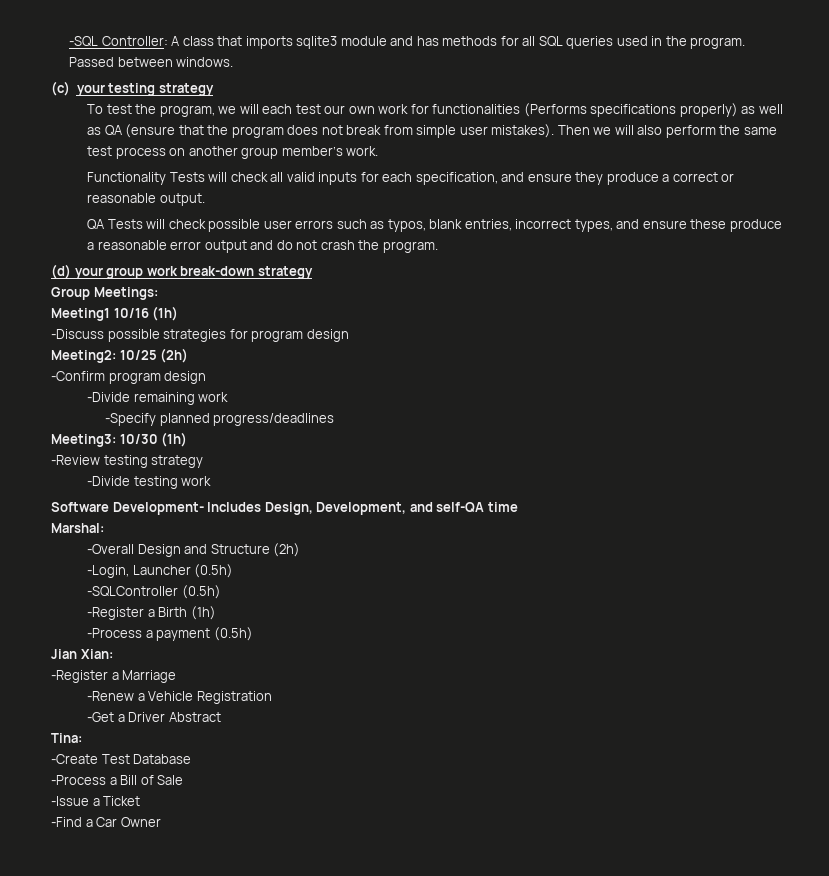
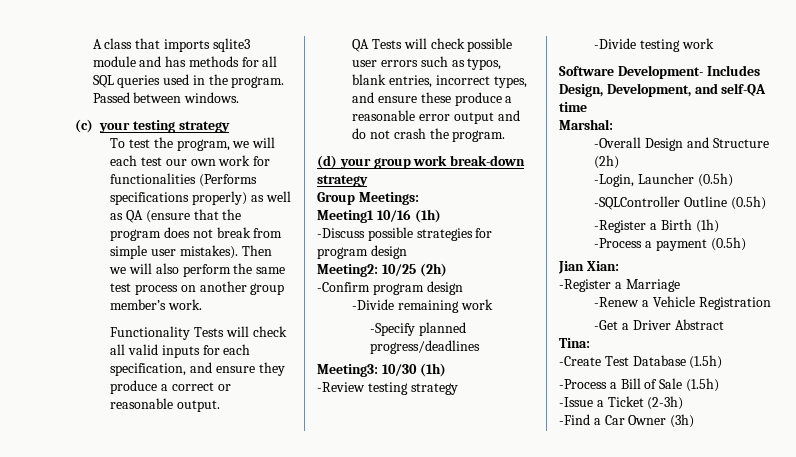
[69,36,168,47] -SQL Controller: -> (92, 44) none
(179, 591) none -> [683,196,727,207] Outline
(192, 759) none -> [689,355,723,369] (1.5h)
(184, 780) none -> [685,378,719,392] (1.5h)
(141, 801) none -> [647,396,684,410] (2-3h)
(161, 822) none -> [670,414,695,428] (3h)

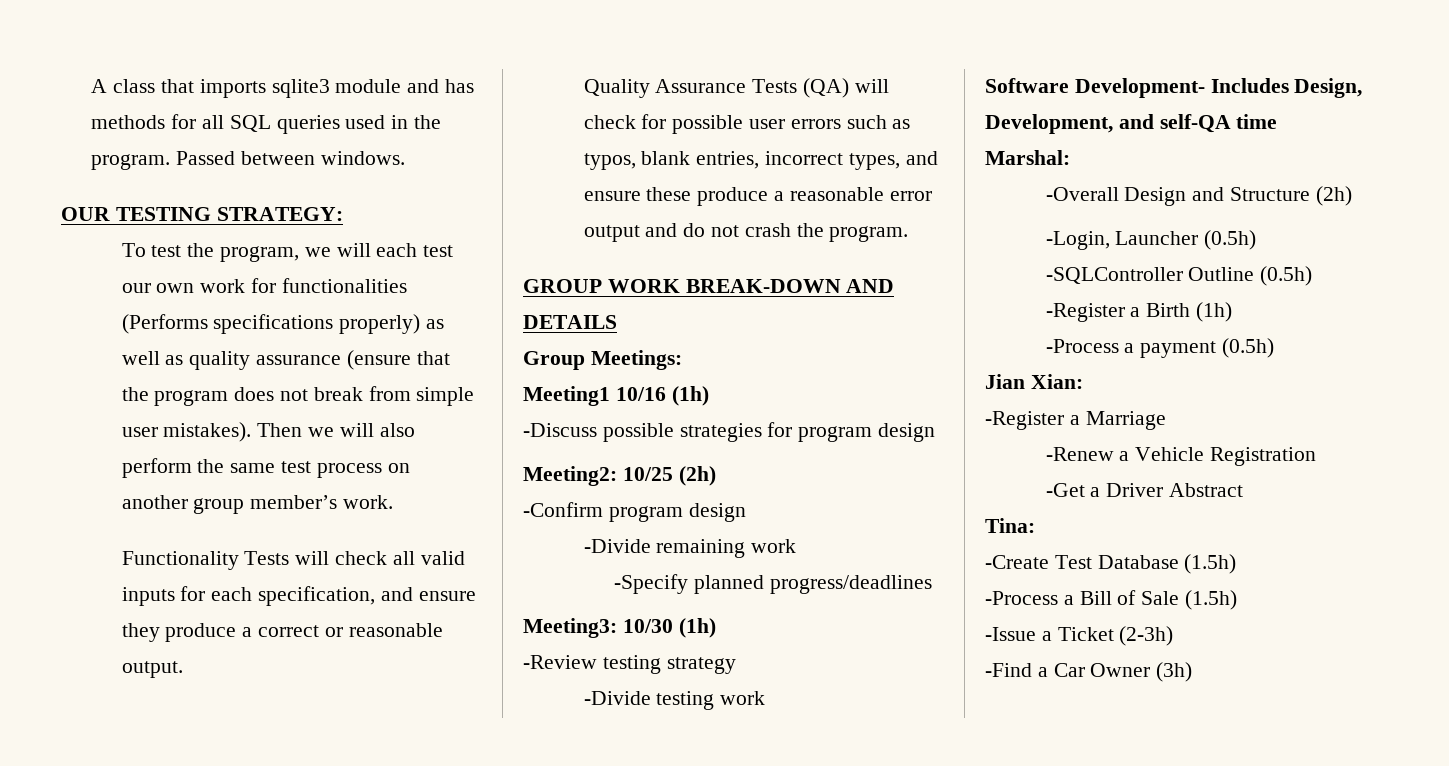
[75,119,230,133] (c) your testing strategy -> [61,207,343,221] OUR TESTING STRATEGY:
[125,210,143,223] QA -> [189,351,342,370] quality assurance
[352,38,465,52] QA Tests will check -> [583,78,889,98] [583,114,667,129] Quality Assurance Tests (QA) will check for
[317,155,526,169] [317,175,368,187] (d) your group work break-down strategy -> [523,279,895,293] [523,315,617,329] GROUP WORK BREAK-DOWN AND DETAILS

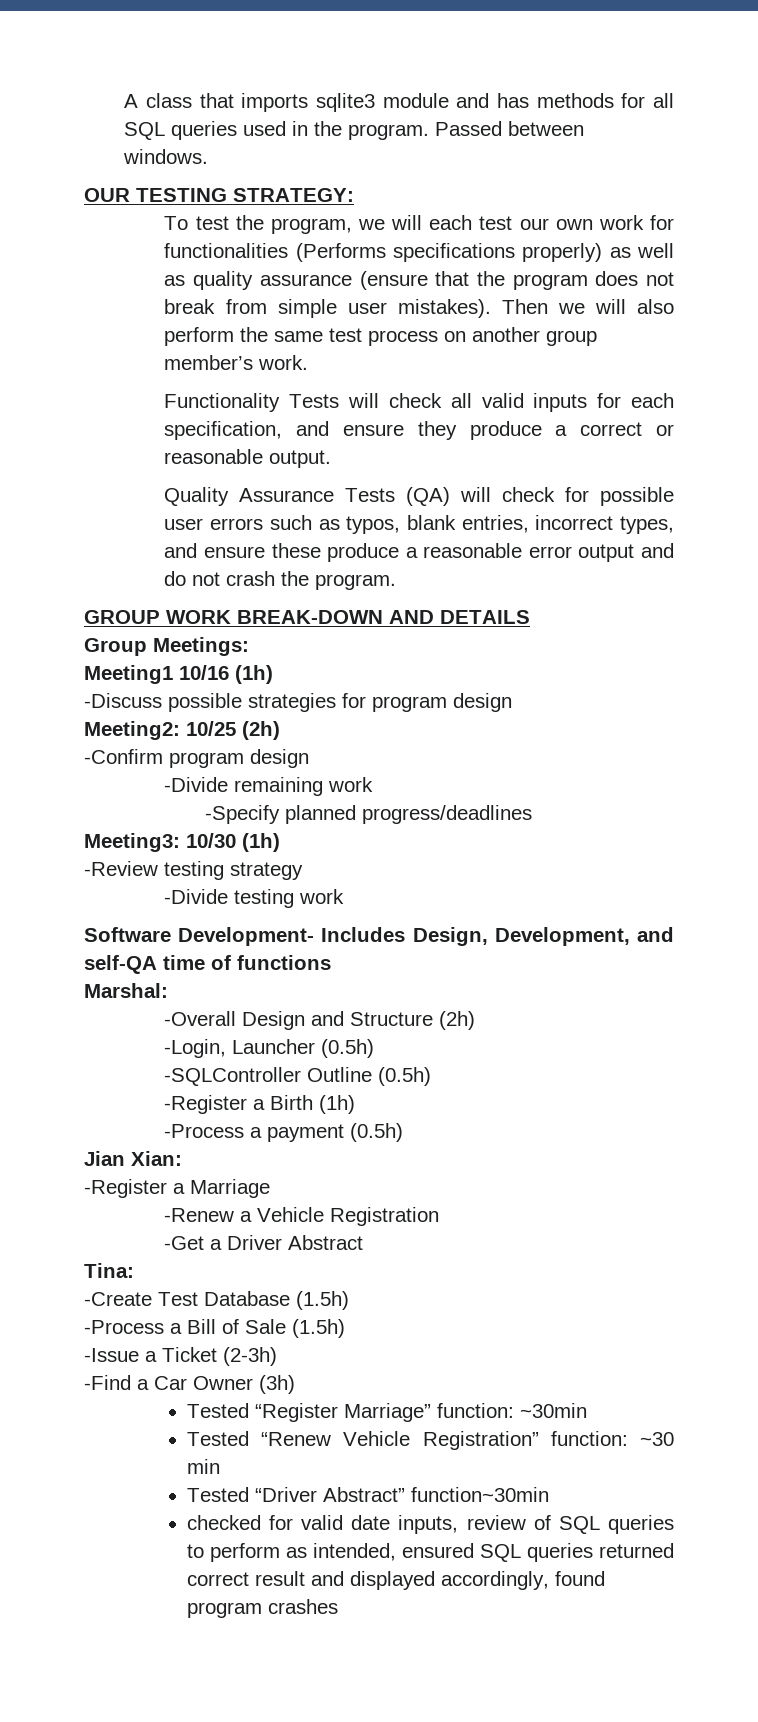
(1278, 121) none -> [211,955,331,970] of functions
(1193, 672) none -> [186,1403,587,1422] [186,1431,675,1450] [186,1459,220,1474] [186,1487,549,1502] [186,1515,675,1534] [186,1543,674,1562] [186,1571,605,1590] [186,1599,338,1618] // Tested “Register Marriage” function: ~30min // Tested “Renew Vehicle Registration” function: ~30 min // Tested “Driver Abstract” function~30min // checked for valid date inputs, review of SQL queries to perform as intended, ensured SQL queries returned correct result and displayed accordingly, found program crashes

